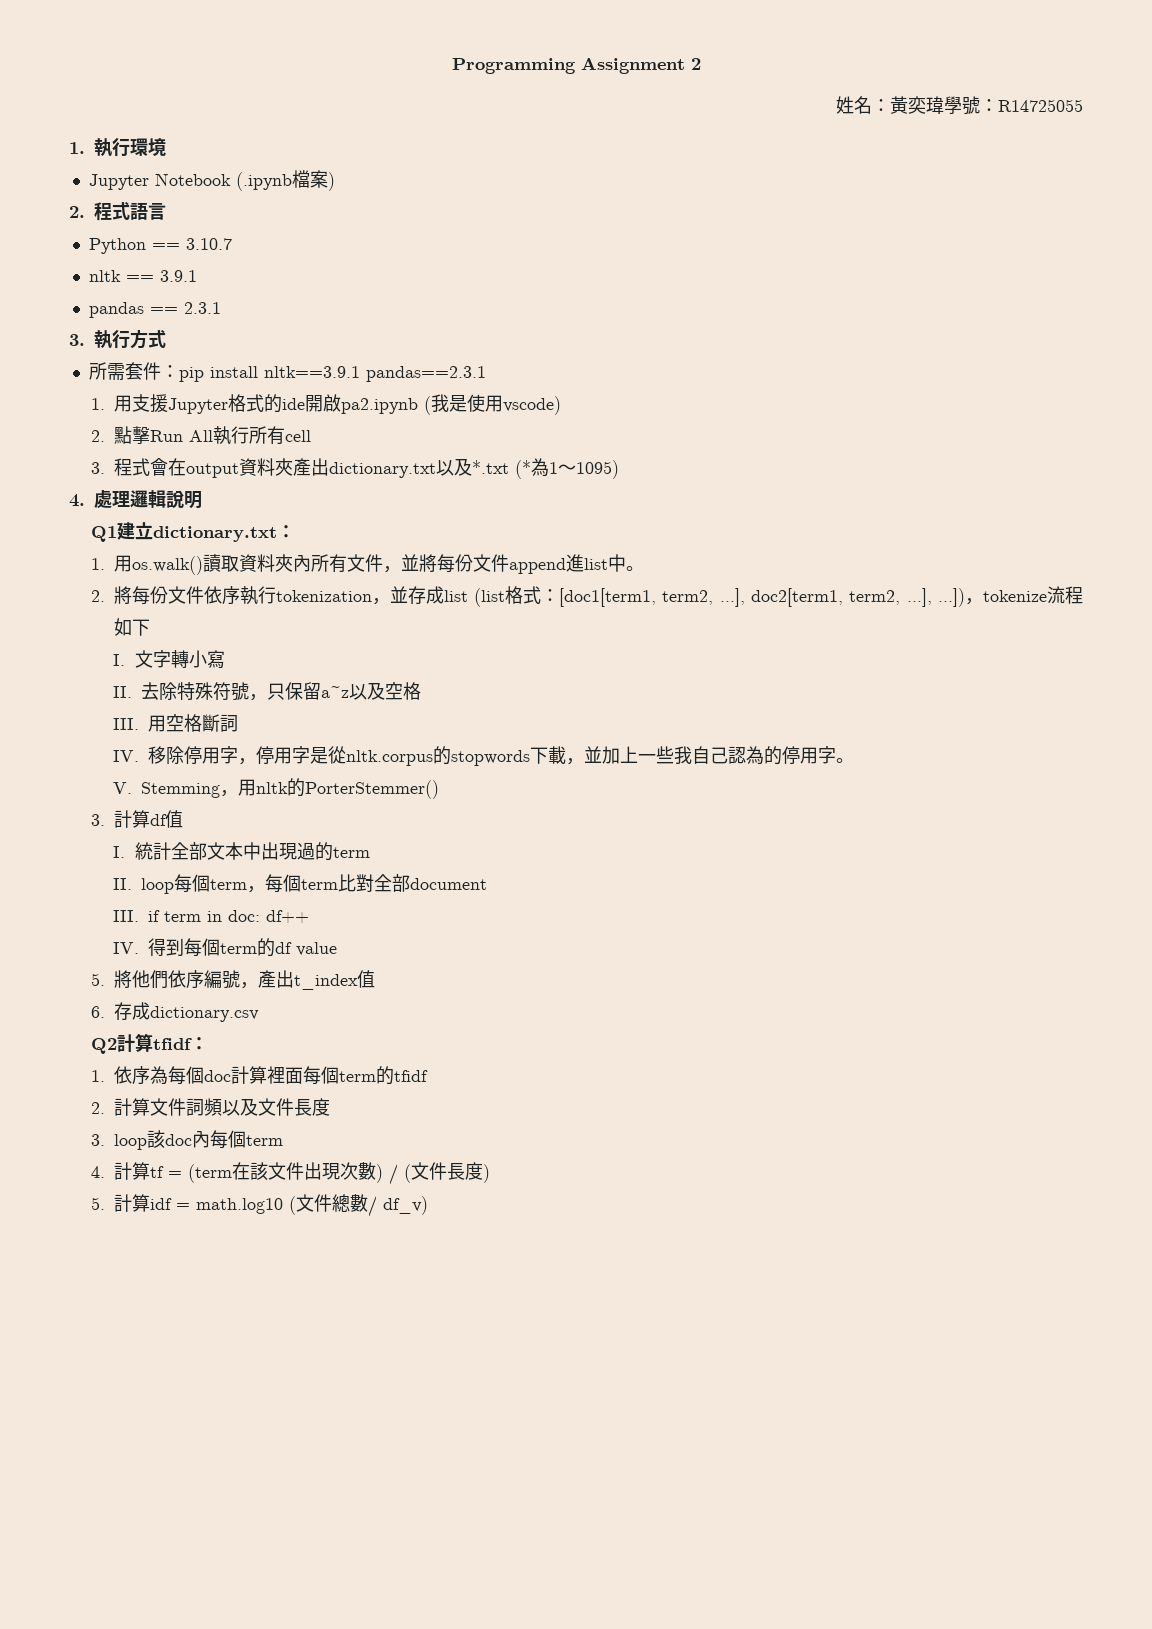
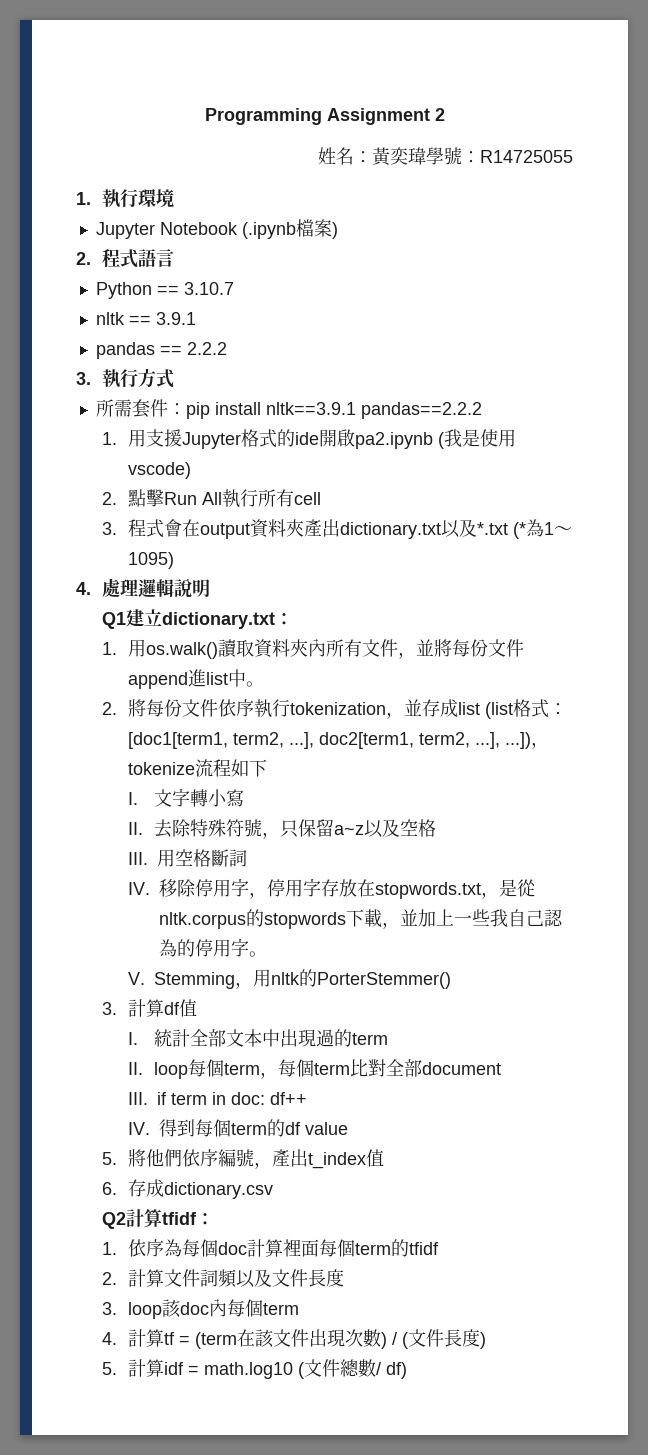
[183,302,221,314] 2.3.1 -> [186,342,227,355] 2.2.2
[365,366,486,382] pandas==2.3.1 -> [360,402,482,419] pandas==2.2.2
(310, 755) none -> [321,879,500,899] 存放在stopwords.txt，
[382,1196,428,1215] df_v) -> [386,1362,408,1379] df)

